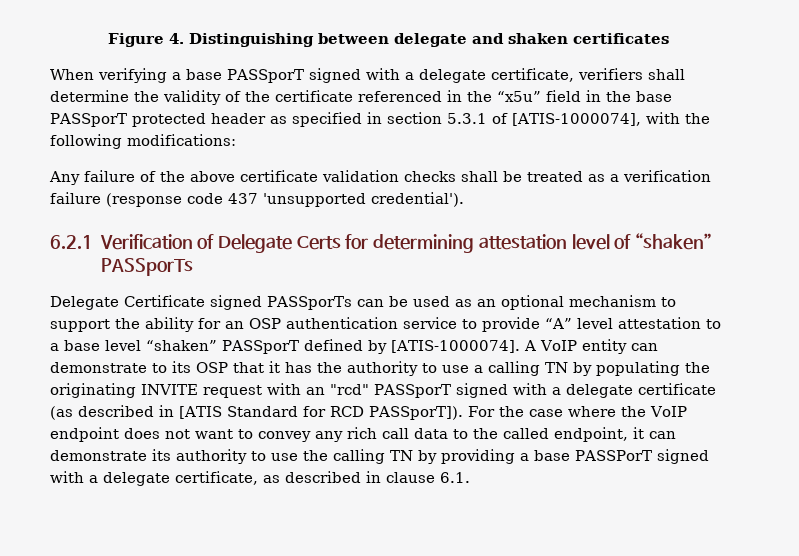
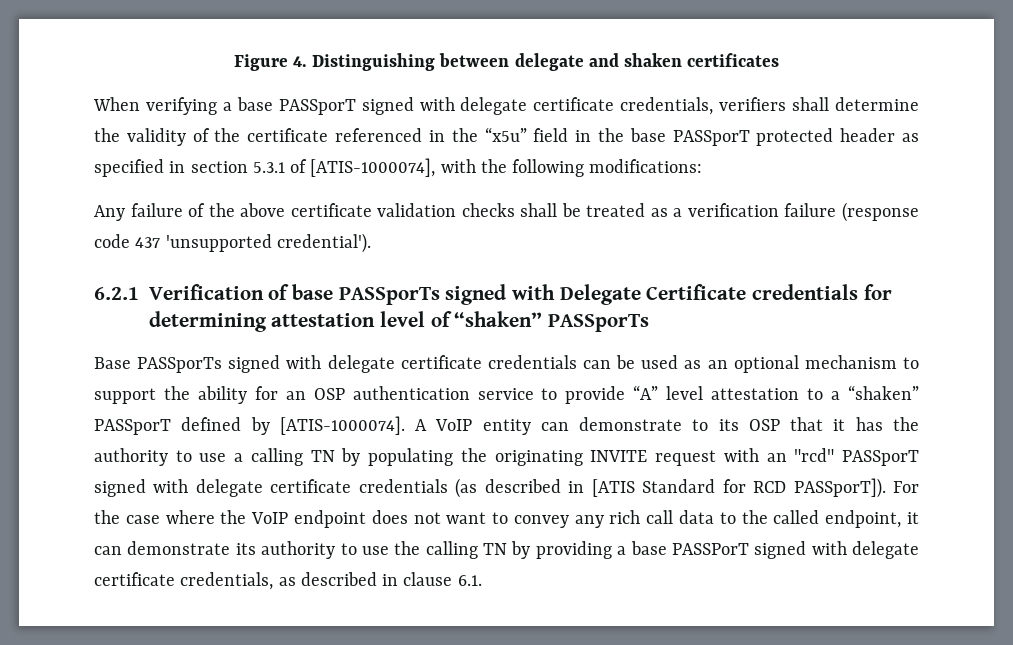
[404,68,574,83] a delegate certificate, -> [460,97,714,115] delegate certificate credentials,
[217,234,341,253] Delegate Certs -> [292,284,859,305] base PASSporTs signed with Delegate Certificate credentials
[50,295,352,310] Delegate Certificate signed PASSporTs -> [94,355,577,373] Base PASSporTs signed with delegate certificate credentials
[64,340,141,351] base level -> (841, 395) none
[551,383,716,398] a delegate certificate -> [195,479,448,497] delegate certificate credentials
[89,471,258,486] a delegate certificate, -> [852,541,919,559] [94,572,274,590] delegate certificate credentials,

